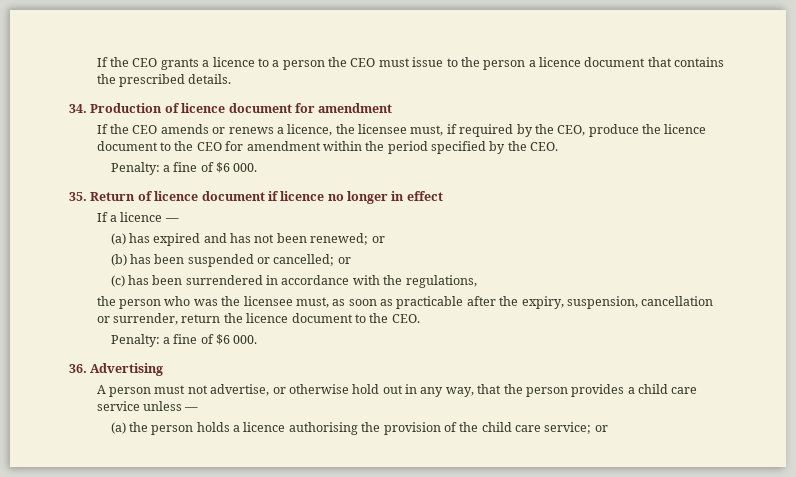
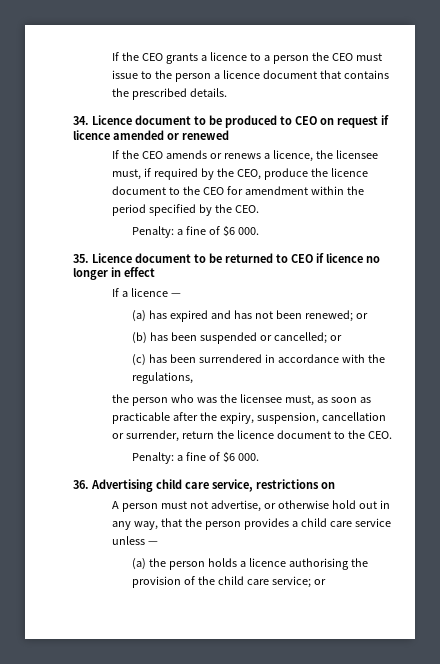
[90,103,393,113] Production of licence document for amendment -> [92,115,389,128] [73,130,229,140] Licence document to be produced to CEO on request if licence amended or renewed
[90,191,265,201] Return of licence document -> [92,253,313,263] Licence document to be returned to CEO
(164, 369) none -> [156,479,335,492] child care service, restrictions on

